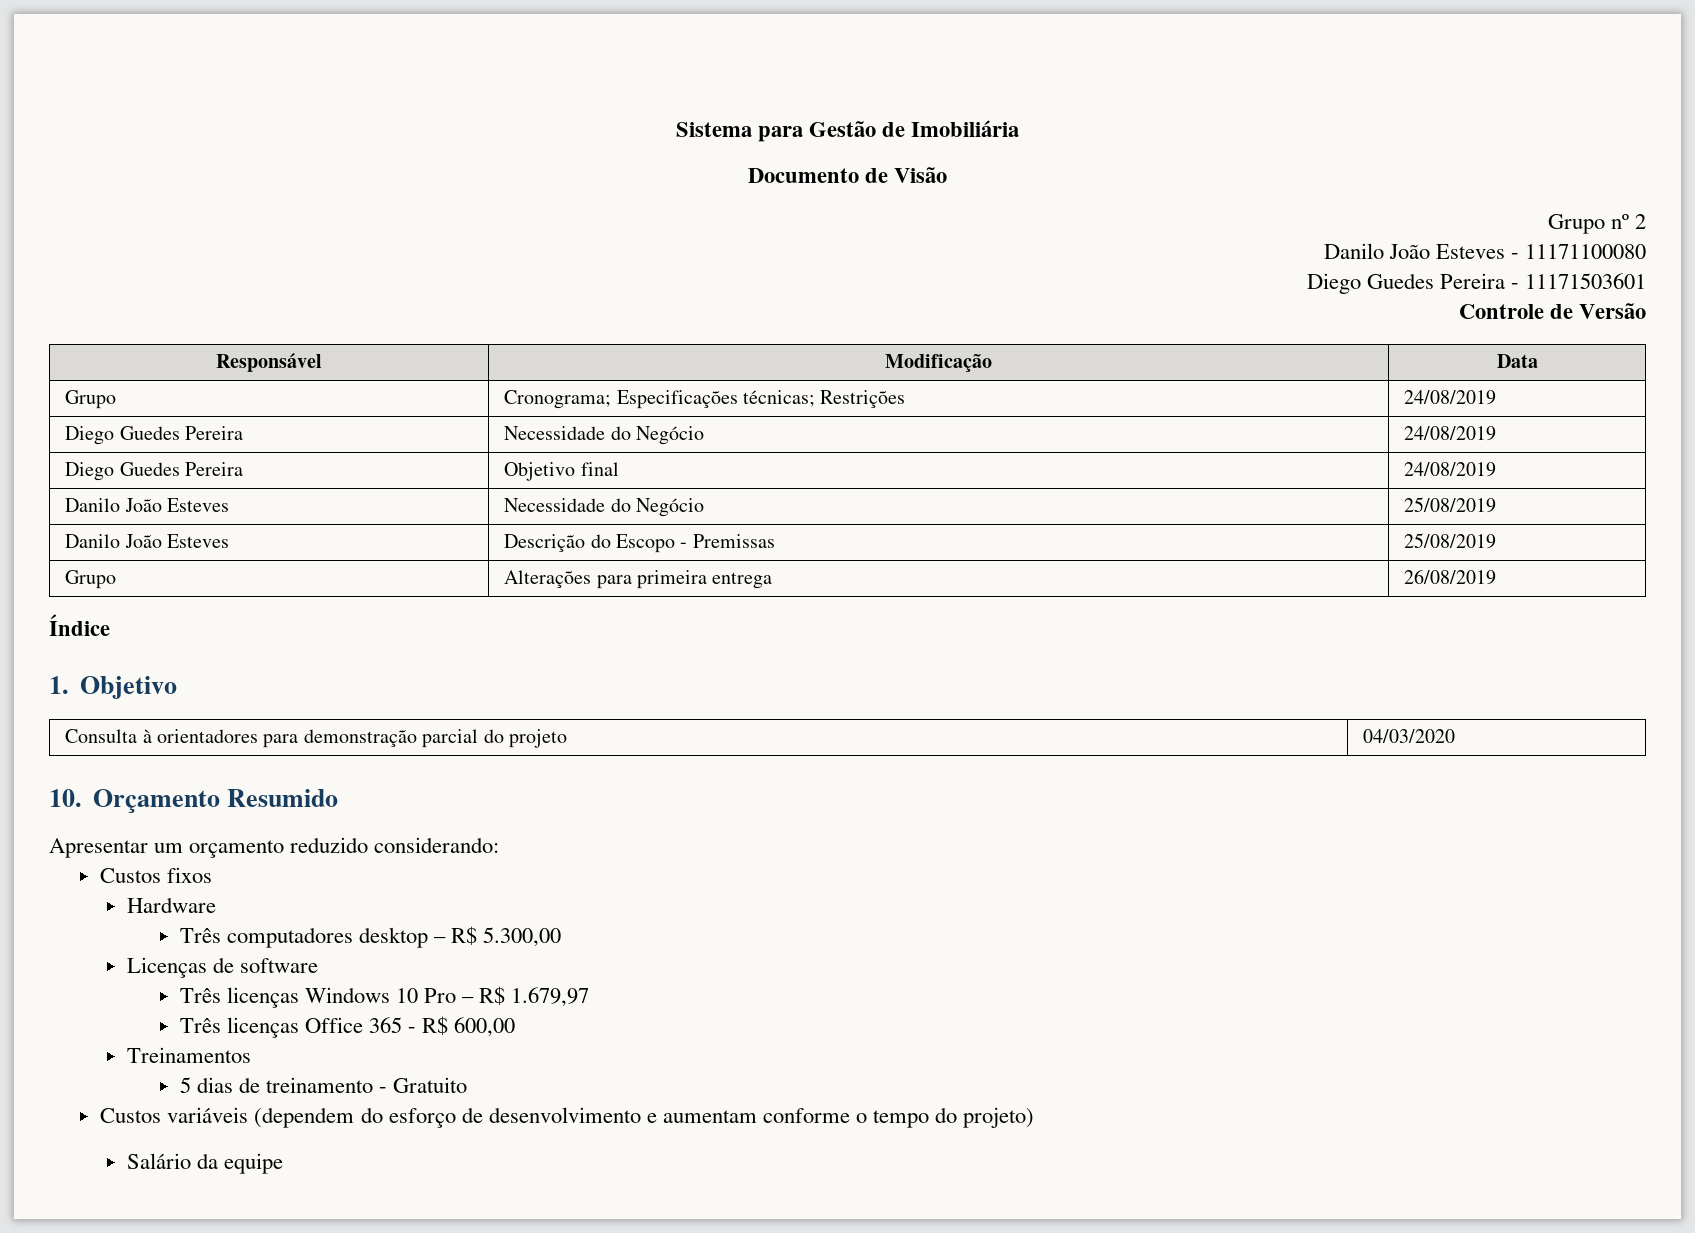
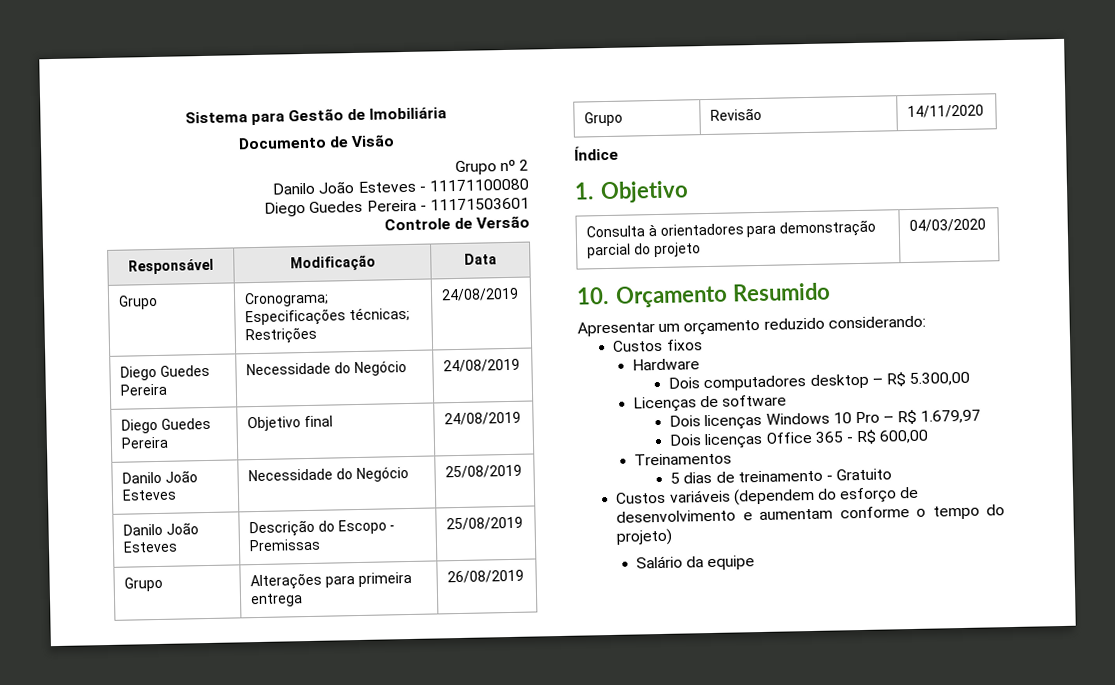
(1497, 577) none -> [583,111,623,127] [709,107,762,121] [906,104,984,119] // Grupo | Revisão | 14/11/2020
[179,928,221,943] Três -> [668,377,701,389] Dois
[179,988,221,1003] Três -> [669,415,702,427] Dois
[179,1018,221,1033] Três -> [669,434,703,446] Dois

